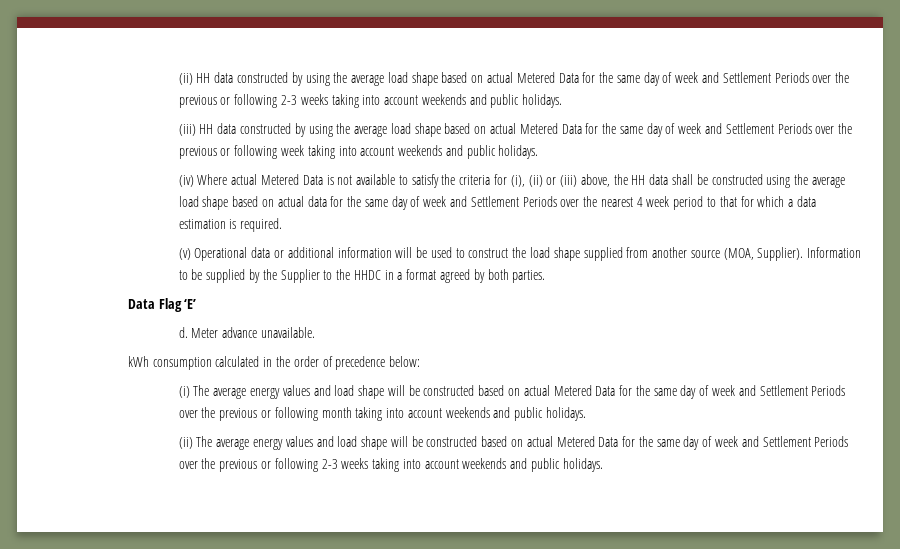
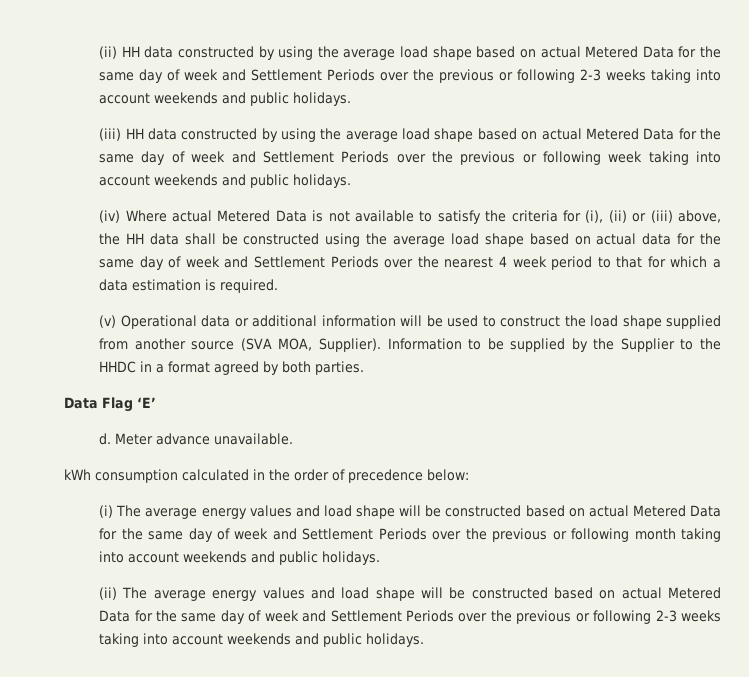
[723,248,754,260] (MOA, -> [240,338,313,351] (SVA MOA,

